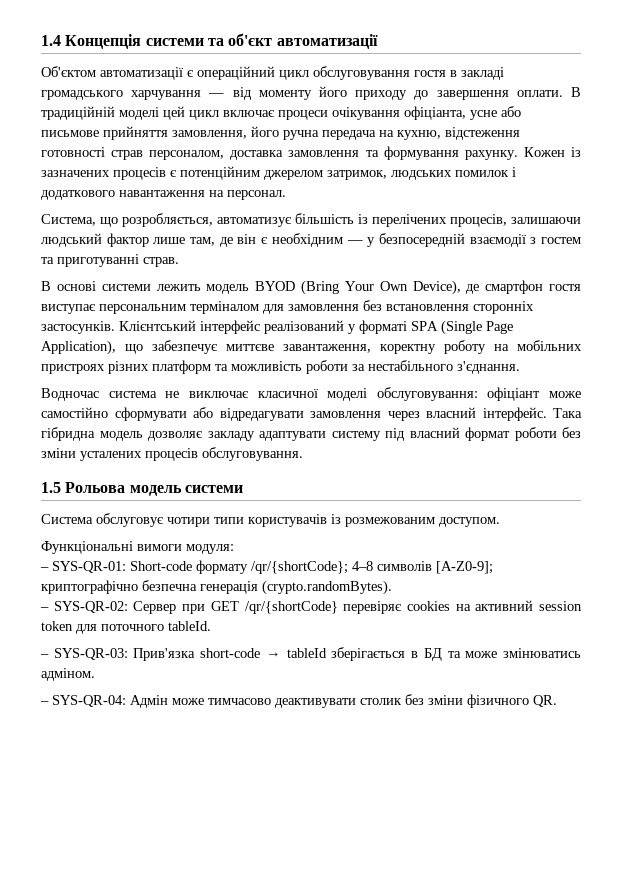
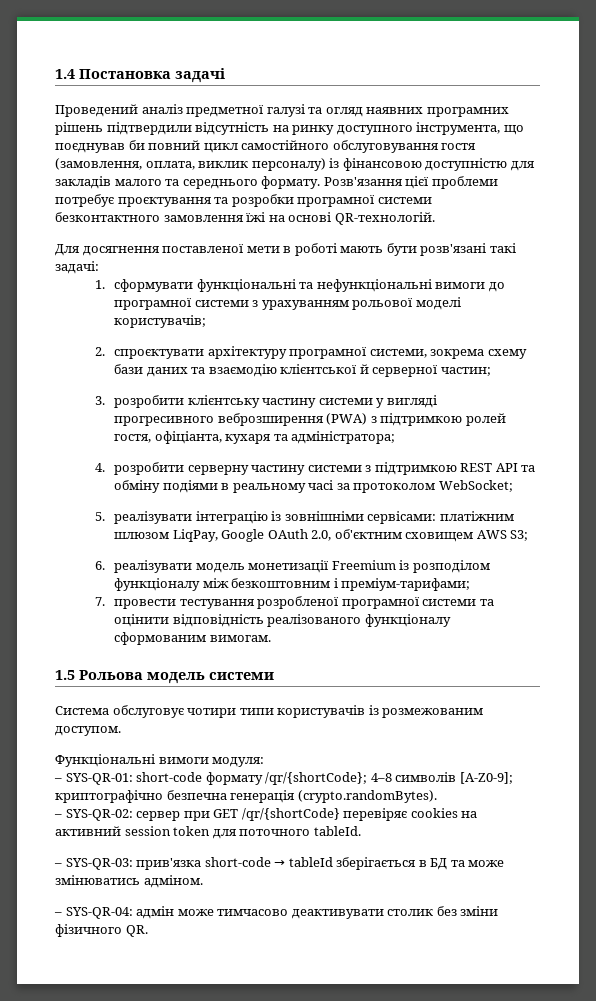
[65,33,378,49] [41,66,504,80] [41,86,581,100] [41,106,521,120] [41,126,520,140] [41,146,581,160] [41,166,516,180] [41,190,286,200] [41,213,581,227] [41,233,581,247] [41,254,179,267] [41,280,581,295] [41,300,534,314] [41,320,513,335] [41,340,582,355] [41,360,520,374] [41,387,581,401] [41,407,582,421] [41,427,581,441] [41,447,303,461] Концепція системи та об'єкт автоматизації // Об'єктом автоматизації є операційний цикл обслуговування гостя в закладі громадського харчування — від моменту його приходу до завершення оплати. В традиційній моделі цей цикл включає процеси очікування офіціанта, усне або письмове прийняття замовлення, його ручна передача на кухню, відстеження готовності страв персоналом, доставка замовлення та формування рахунку. Кожен із зазначених процесів є потенційним джерелом затримок, людських помилок і додаткового навантаження на персонал. // Система, що розробляється, автоматизує більшість із перелічених процесів, залишаючи людський фактор лише там, де він є необхідним — у безпосередній взаємодії з гостем та приготуванні страв. // В основі системи лежить модель BYOD (Bring Your Own Device), де смартфон гостя виступає персональним терміналом для замовлення без встановлення сторонніх застосунків. Клієнтський інтерфейс реалізований у форматі SPA (Single Page Application), що забезпечує миттєве завантаження, коректну роботу на мобільних пристроях різних платформ та можливість роботи за нестабільного з'єднання. // Водночас система не виключає класичної моделі обслуговування: офіціант може самостійно сформувати або відредагувати замовлення через власний інтерфейс. Така гібридна модель дозволяє закладу адаптувати систему під власний формат роботи без зміни усталених процесів обслуговування. -> [79,68,225,83] [55,104,509,117] [55,122,524,135] [55,140,477,153] [55,158,535,171] [55,176,498,189] [55,194,432,207] [55,212,435,225] [55,243,516,256] [55,261,99,274] [94,279,505,292] [114,297,461,310] [114,315,207,328] [94,346,527,359] [114,364,491,377] [94,395,437,408] [114,413,506,426] [114,431,396,444] [94,462,536,475] [114,480,513,493] [94,511,514,524] [114,529,529,542] [94,560,490,573] [114,578,471,591] [94,596,494,609] [114,614,451,627] [114,632,271,645] Постановка задачі // Проведений аналіз предметної галузі та огляд наявних програмних рішень підтвердили відсутність на ринку доступного інструмента, що поєднував би повний цикл самостійного обслуговування гостя (замовлення, оплата, виклик персоналу) із фінансовою доступністю для закладів малого та середнього формату. Розв'язання цієї проблеми потребує проєктування та розробки програмної системи безконтактного замовлення їжі на основі QR-технологій. // Для досягнення поставленої мети в роботі мають бути розв'язані такі задачі: // 1. сформувати функціональні та нефункціональні вимоги до програмної системи з урахуванням рольової моделі користувачів; // 2. спроєктувати архітектуру програмної системи, зокрема схему бази даних та взаємодію клієнтської й серверної частин; // 3. розробити клієнтську частину системи у вигляді прогресивного веброзширення (PWA) з підтримкою ролей гостя, офіціанта, кухаря та адміністратора; // 4. розробити серверну частину системи з підтримкою REST API та обміну подіями в реальному часі за протоколом WebSocket; // 5. реалізувати інтеграцію із зовнішніми сервісами: платіжним шлюзом LiqPay, Google OAuth 2.0, об'єктним сховищем AWS S3; // 6. реалізувати модель монетизації Freemium із розподілом функціоналу між безкоштовним і преміум-тарифами; // 7. провести тестування розробленої програмної системи та оцінити відповідність реалізованого функціоналу сформованим вимогам.
[130,561,192,571] Short-code -> [136,772,203,782] short-code
[133,601,177,614] Сервер -> [136,811,181,821] сервер
[133,648,196,661] Прив'язка -> [136,858,202,870] прив'язка
[130,695,168,708] Адмін -> [136,906,175,919] адмін

